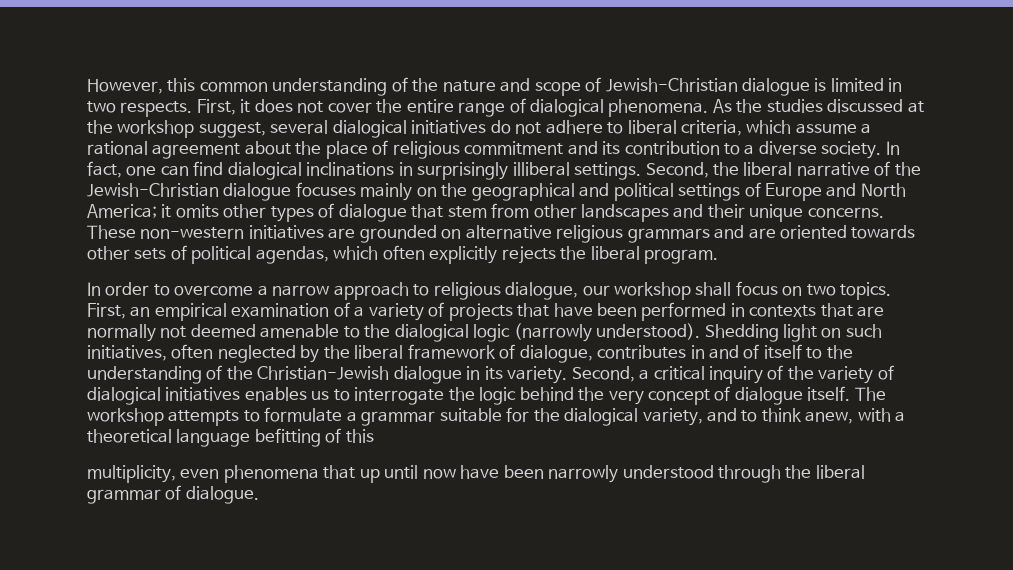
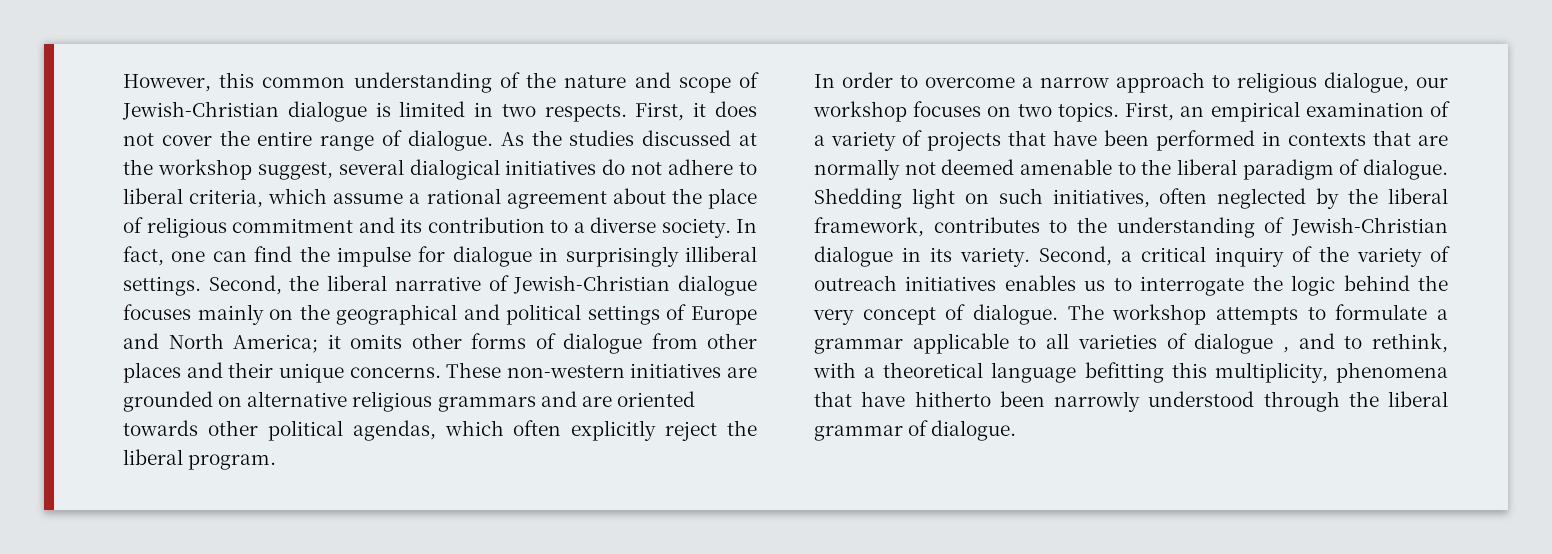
[529,99,709,117] dialogical phenomena. -> [407,130,493,151] dialogue.
[227,162,395,180] dialogical inclinations -> [299,246,532,267] the impulse for dialogue
[894,162,921,176] the -> (509, 283) none
[270,203,487,222] types of dialogue that stem -> [471,333,642,354] forms of dialogue
[581,204,670,222] landscapes -> [123,362,181,383] places
[134,245,187,260] sets of -> (258, 428) none
[501,246,556,264] rejects -> [665,421,718,441] reject
[695,281,778,296] shall focus -> [913,101,982,117] focuses
[394,323,701,342] dialogical logic (narrowly understood). -> [1177,159,1448,180] liberal paradigm of dialogue.
[407,344,802,363] framework of dialogue, contributes in and of itself -> [814,217,1040,237] framework, contributes
[226,366,390,380] the Christian-Jewish -> [1291,217,1448,236] Jewish-Christian
[87,387,161,405] dialogical -> [814,275,897,291] outreach
[734,386,851,405] dialogue itself. -> [973,304,1058,325] dialogue.
[439,407,854,426] suitable for the dialogical variety, and to think anew, -> [912,333,1448,354] applicable to all varieties of dialogue , and to rethink,
[325,428,374,443] [87,465,500,483] of this // multiplicity, even phenomena that up until now have -> [1171,362,1448,383] [814,391,991,407] this multiplicity, phenomena that have hitherto

